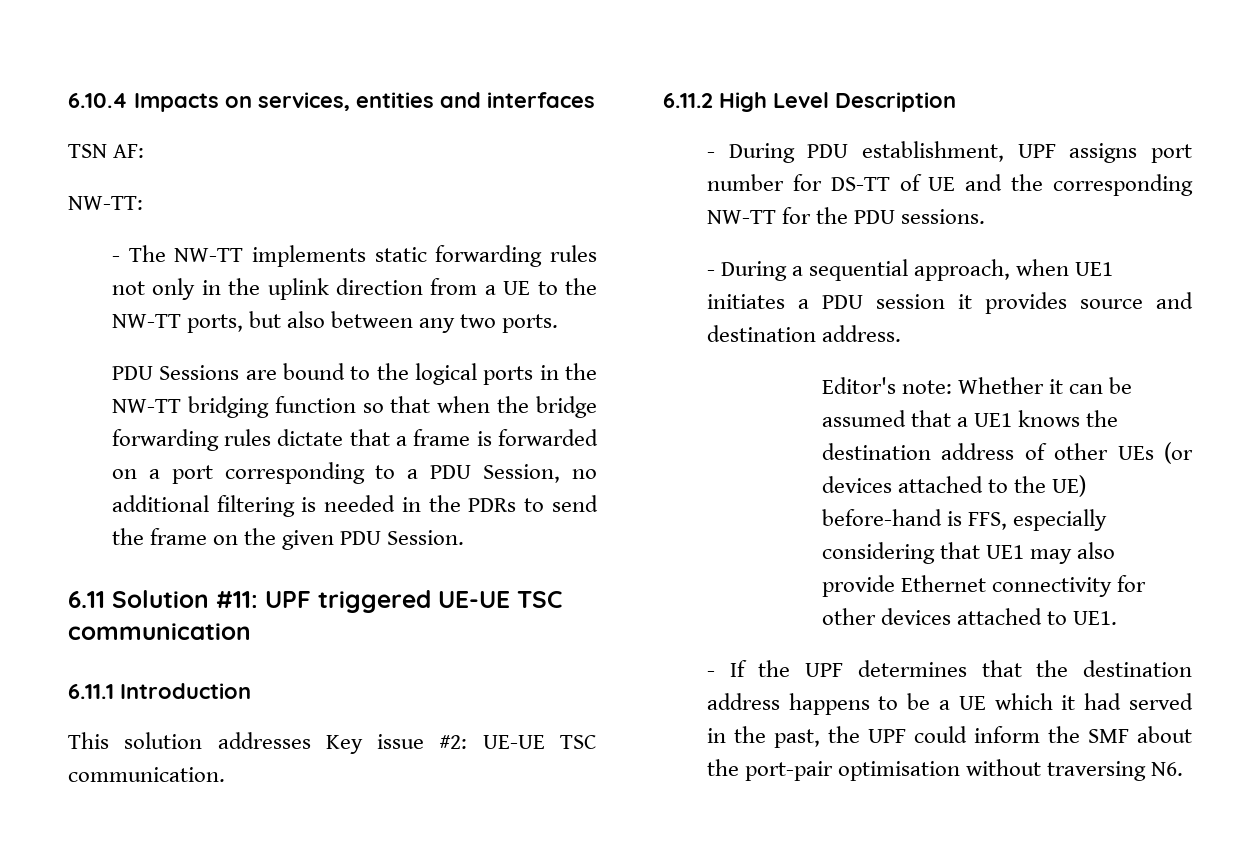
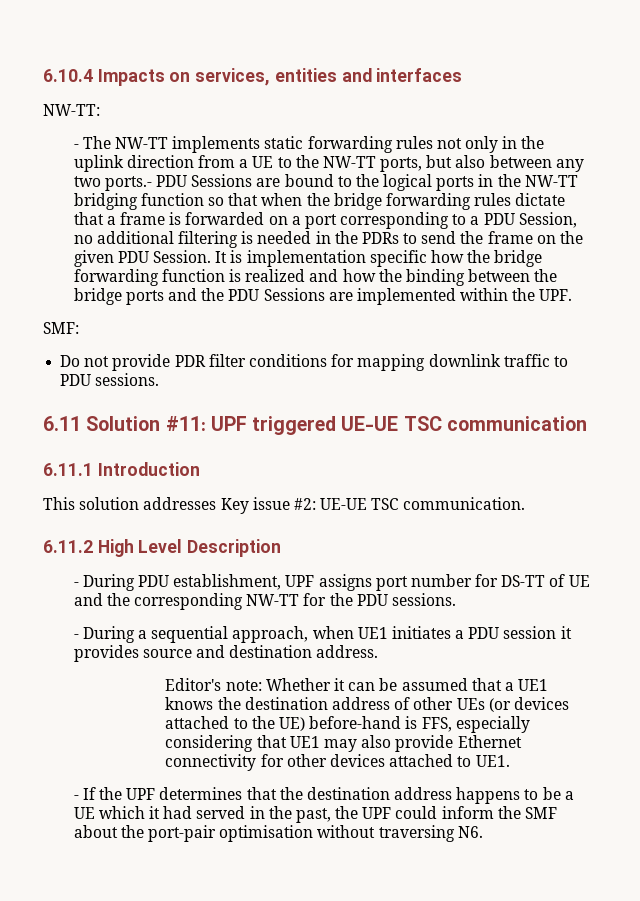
[68,144,145,158] // TSN AF: -> (463, 75) none
[502,314,559,333] ports. // -> [104,176,152,191] ports.-
(465, 537) none -> [215,250,543,267] [73,269,558,286] [73,288,573,305] [43,322,79,334] [60,354,568,371] [60,373,160,386] It is implementation specific how the bridge forwarding function is realized and how the binding between the bridge ports and the PDU Sessions are implemented within the UPF. // SMF: // Do not provide PDR filter conditions for mapping downlink traffic to PDU sessions.

